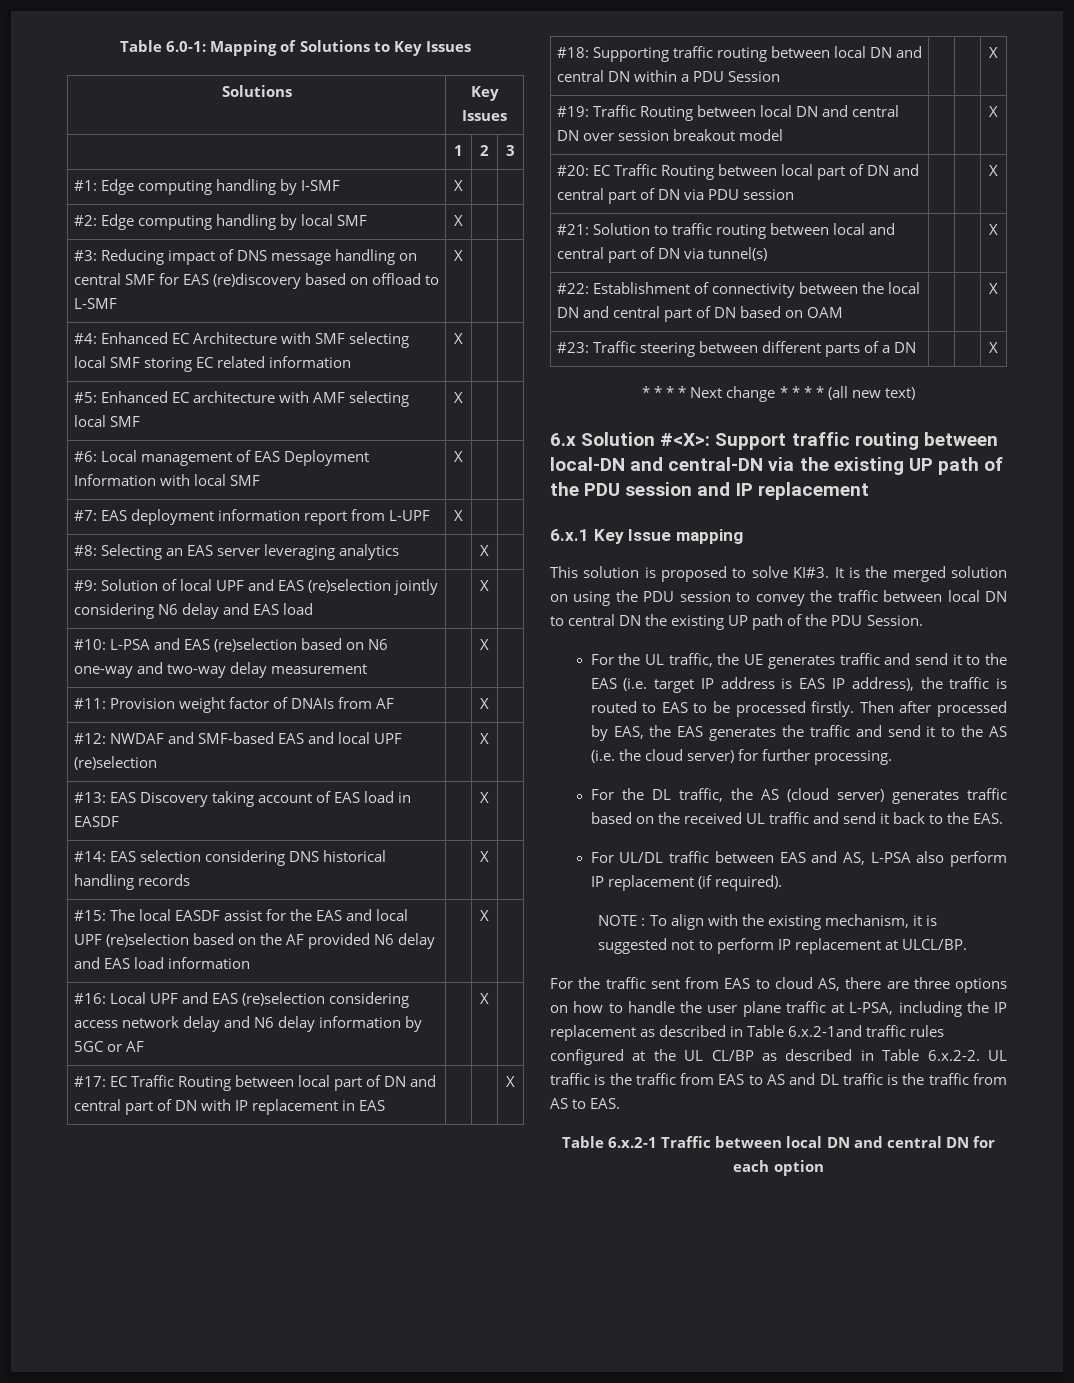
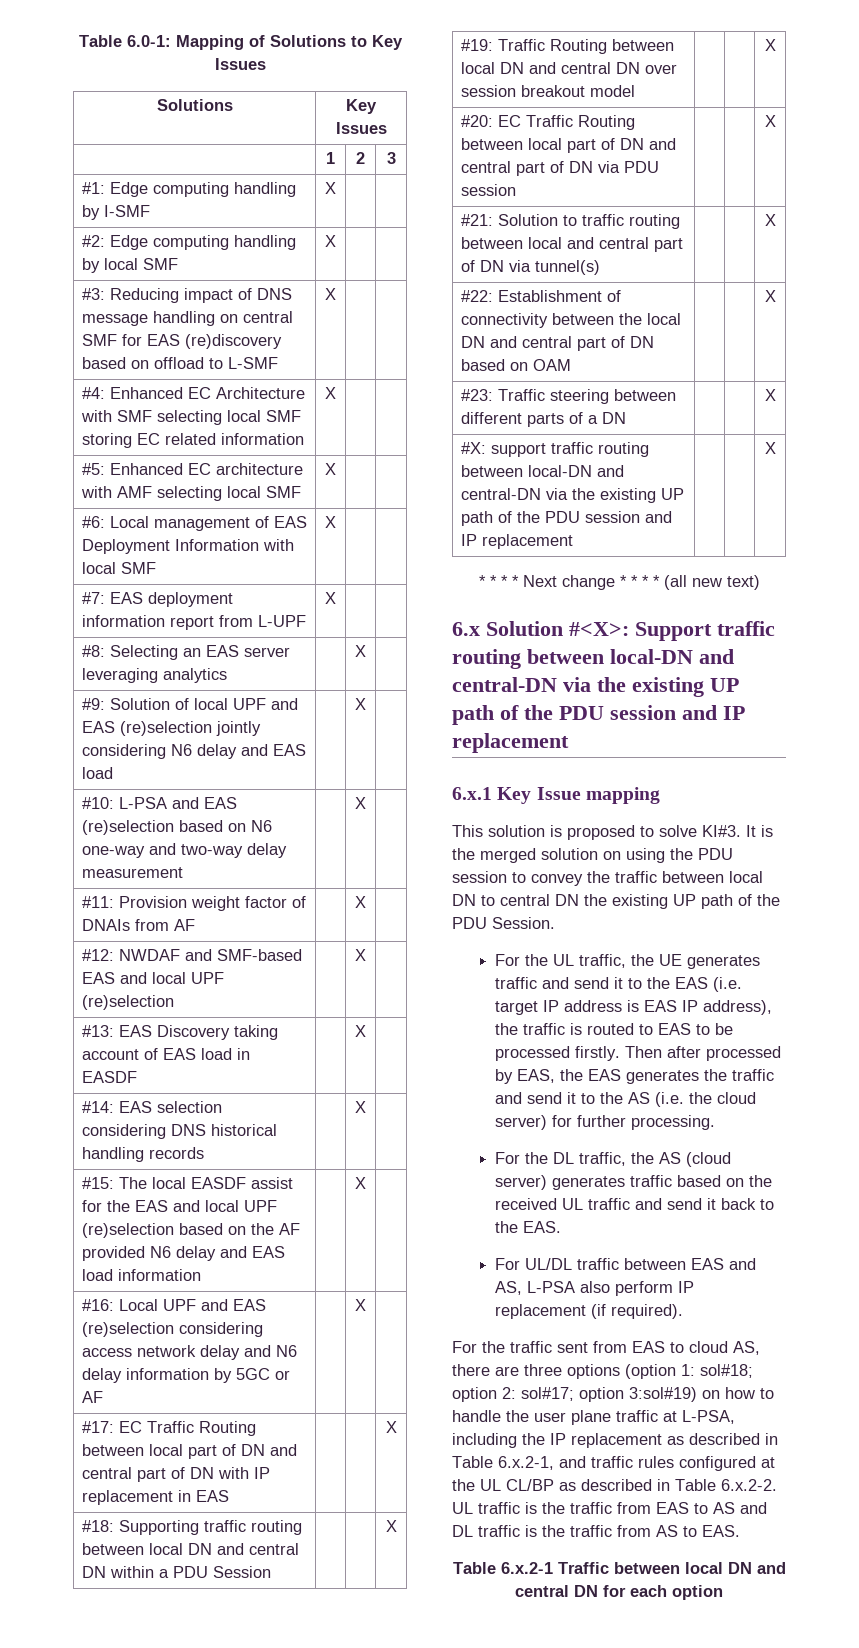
(998, 347) none -> [460,442,649,457] [460,465,624,477] [460,488,684,503] [460,511,672,526] [460,534,573,549] [764,442,776,454] // #X: support traffic routing between local-DN and central-DN via the existing UP path of the PDU session and IP replacement | | | X
[598,914,937,930] [598,938,967,954] // NOTE : To align with the existing mechanism, it is suggested not to perform IP replacement at ULCL/BP. -> (683, 1311) none
(1007, 985) none -> [625,1364,753,1379] [452,1387,697,1402] (option 1: sol#18; option 2: sol#17; option 3:sol#19)
[788,1025,863,1037] 6.x.2-1and -> [498,1456,586,1470] 6.x.2-1, and

